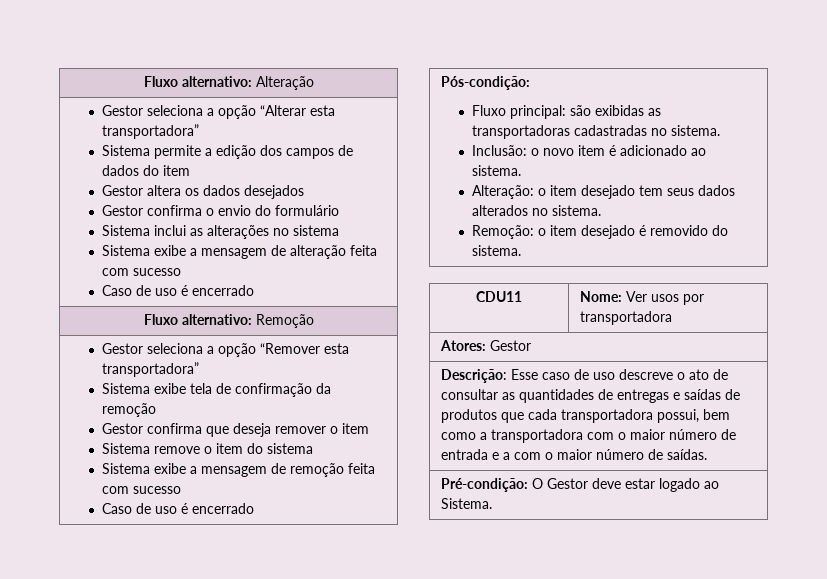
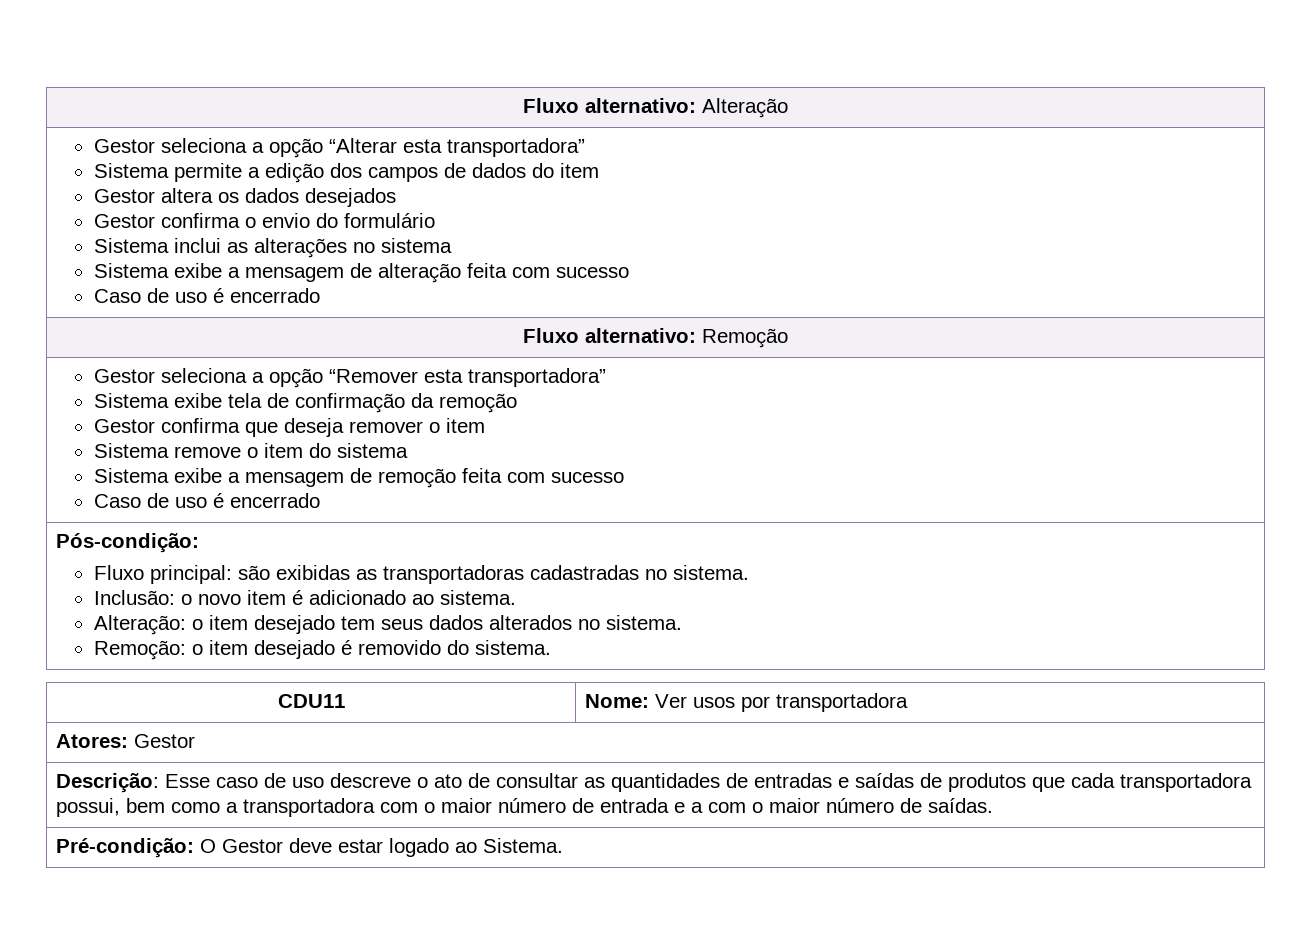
[617,389,670,403] entregas -> [754,773,833,788] entradas

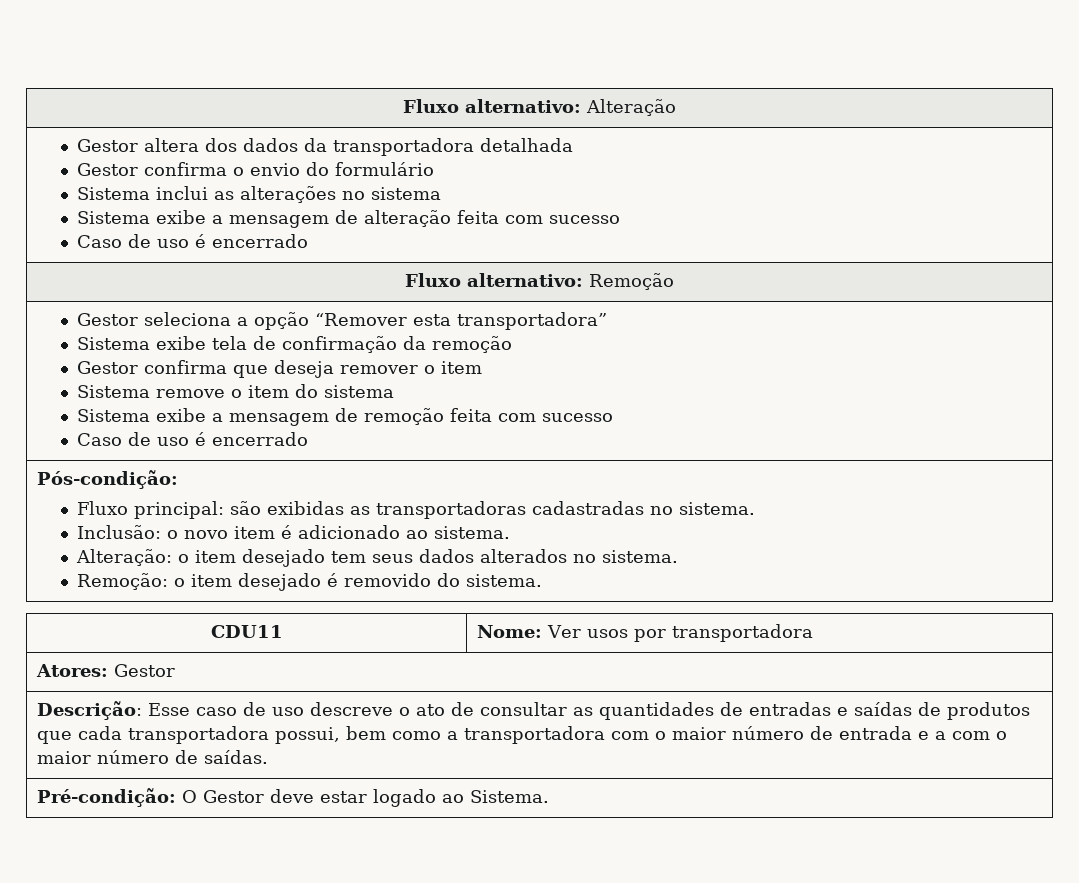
[160,138,585,158] [93,163,599,183] [93,188,396,207] seleciona a opção “Alterar esta transportadora” // Sistema permite a edição dos campos de dados do item // Gestor altera os dados desejados -> [144,138,574,156] altera dos dados da transportadora detalhada

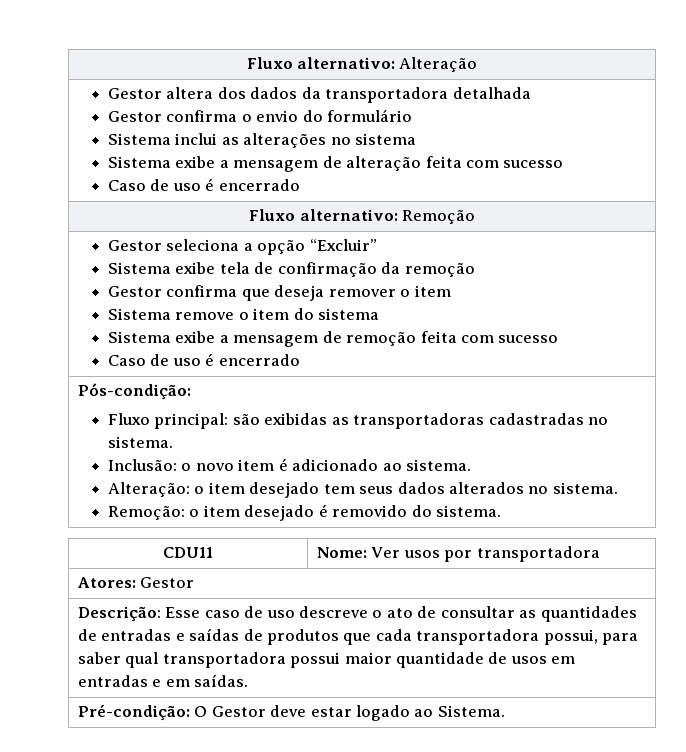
[315,312,608,330] “Remover esta transportadora” -> [309,239,377,251] “Excluir”
[345,726,1007,744] [36,750,198,764] bem como a transportadora com o maior número de entrada e a com o maior número de -> [602,633,639,645] [77,652,576,668] [77,675,190,687] para saber qual transportadora possui maior quantidade de usos em entradas e em

